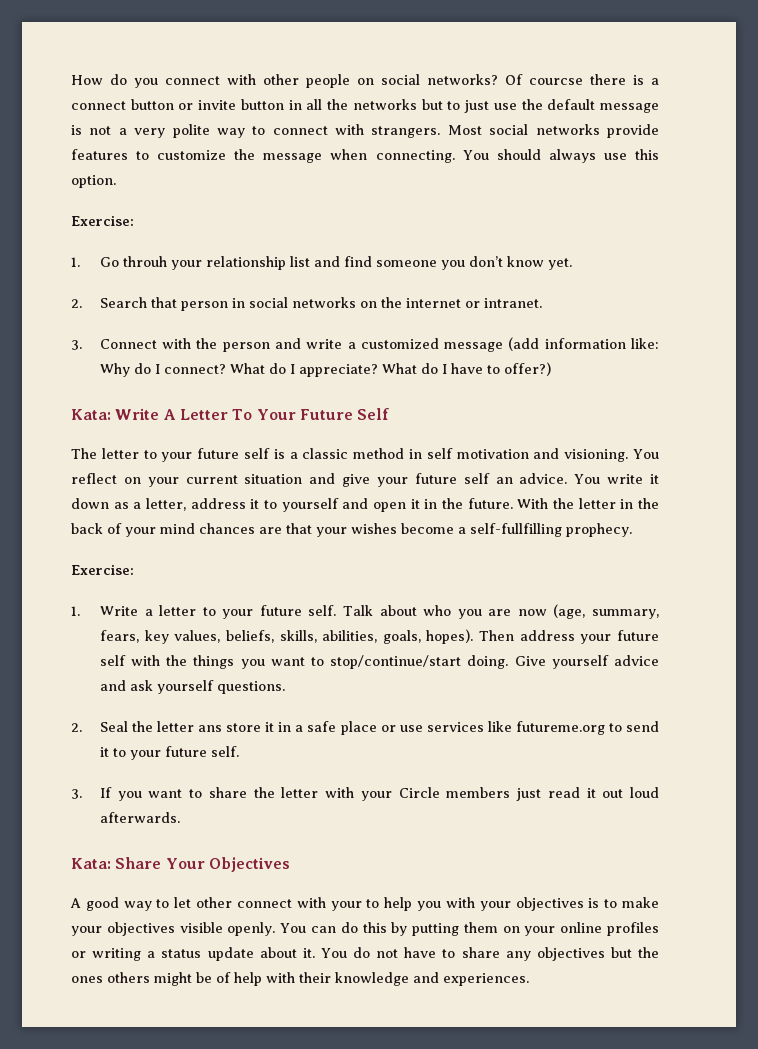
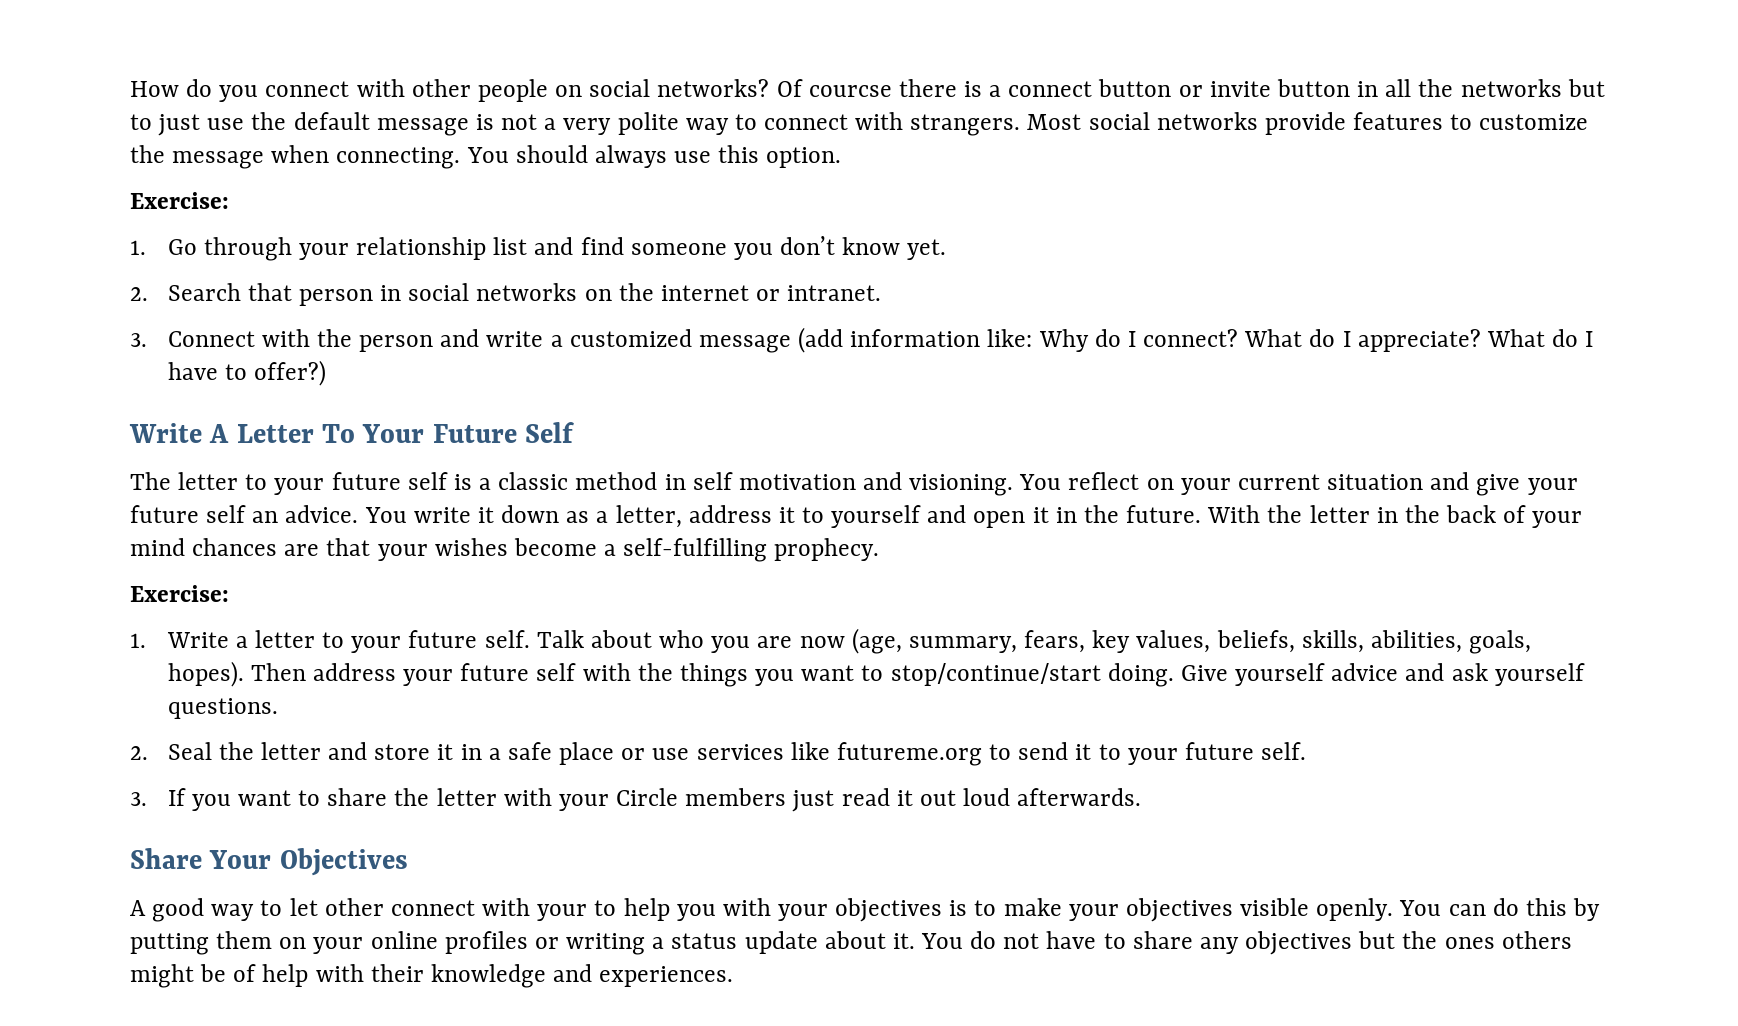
[122,256,167,267] throuh -> [203,237,292,261] through
[71,409,111,420] Kata: -> (327, 373) none
[470,523,562,537] self-fullfilling -> [623,538,768,562] self-fulfilling
[198,725,223,732] ans -> [328,742,368,760] and
[71,858,111,869] Kata: -> (1142, 797) none

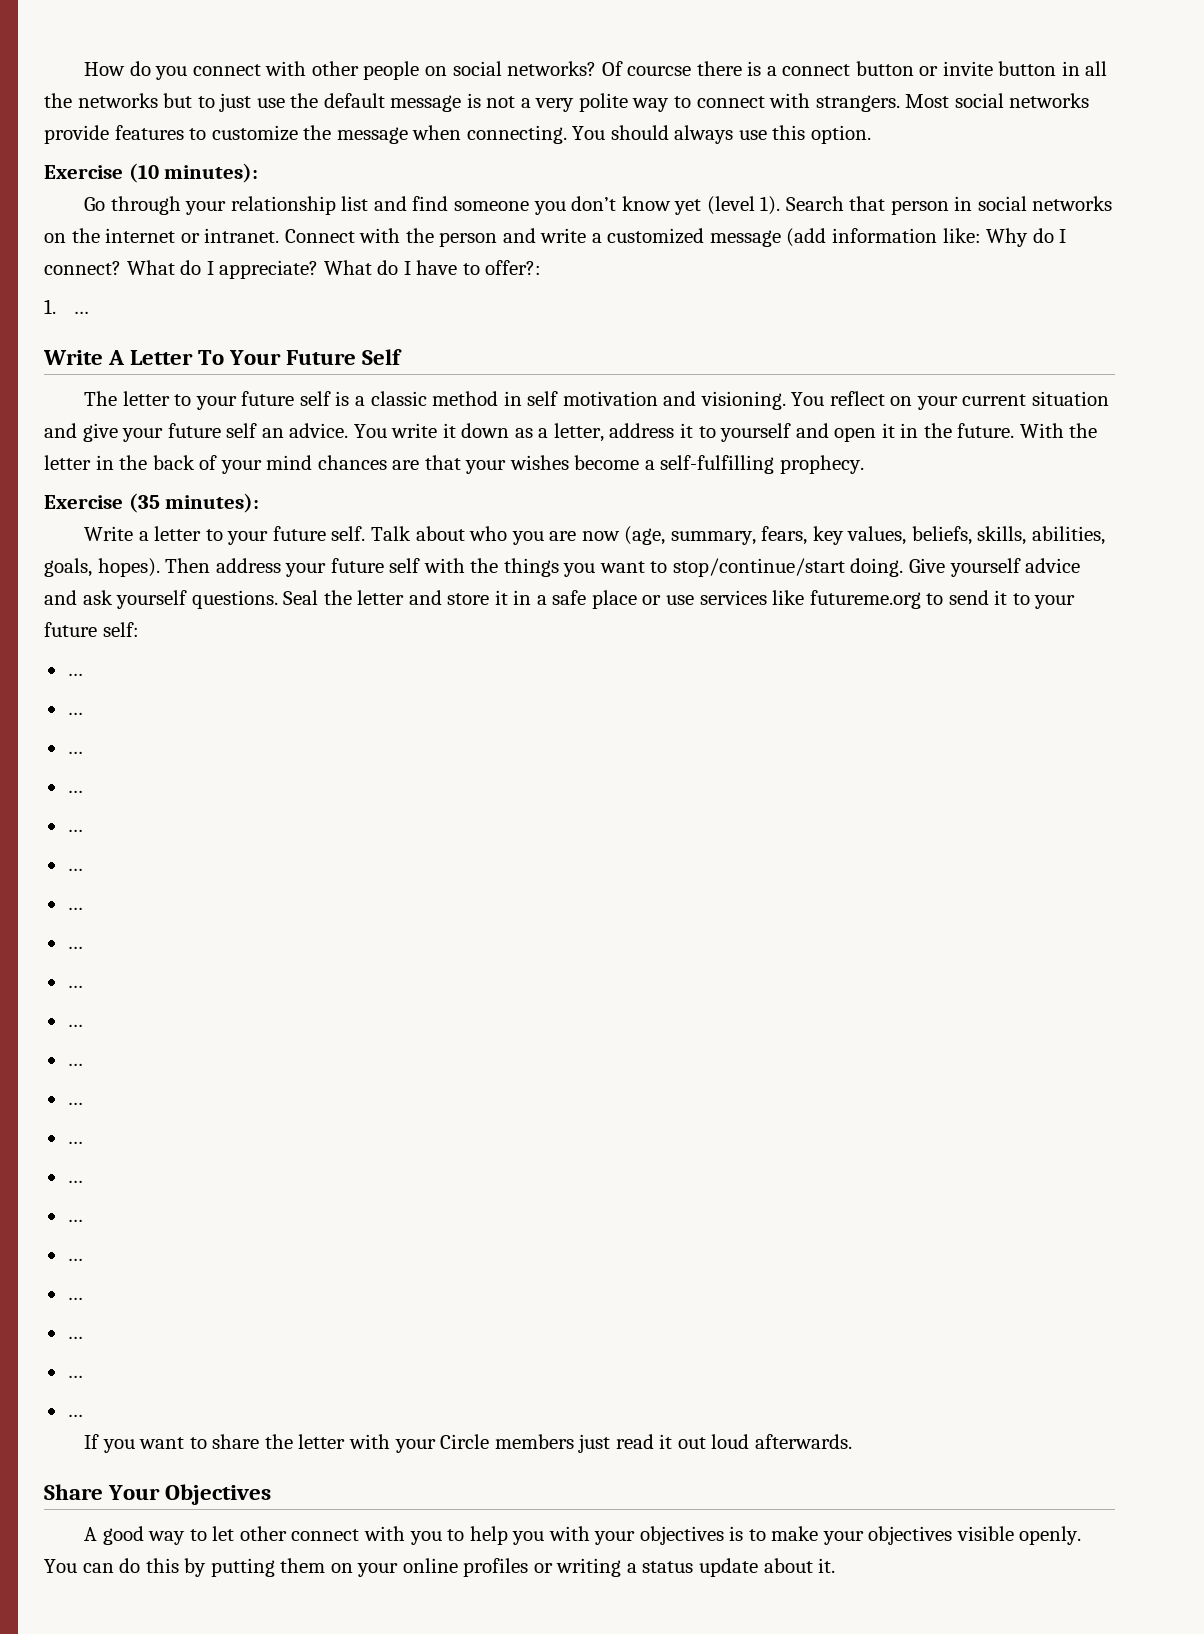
[130,192,229,209] [130,240,146,255] Exercise: // 1. -> [44,163,259,183] Exercise (10 minutes): //
[907,239,947,260] [130,287,148,301] yet. // 2. -> [674,196,781,215] yet (level 1).
[130,333,147,347] // 3. -> (280, 235) none
[254,360,327,386] offer?) -> [485,260,542,275] [44,299,90,314] offer?: // 1. …
[130,585,229,602] [130,633,146,648] Exercise: // 1. -> [44,493,260,513] Exercise (35 minutes): //
[130,746,148,760] // 2. -> (278, 599) none
[1260,742,1306,760] [130,792,147,806] self. // 3. -> [102,622,139,637] [66,673,83,676] [66,712,83,715] [66,751,83,754] [66,790,83,793] [66,829,83,832] [66,868,83,871] [66,907,83,910] [66,946,83,949] [66,985,83,988] [66,1024,83,1027] [66,1063,83,1066] [66,1102,83,1105] [66,1141,83,1144] [66,1180,83,1183] [66,1219,83,1222] [66,1258,83,1261] [66,1297,83,1300] [66,1336,83,1339] [66,1375,83,1378] [66,1414,83,1417] self: // … // … // … // … // … // … // … // … // … // … // … // … // … // … // … // … // … // … // … // … //
[537,904,588,921] your -> [409,1531,442,1545] you
[921,931,1572,955] [130,964,734,988] You do not have to share any objectives but the ones others might be of help with their knowledge and experiences. -> (836, 1565) none

